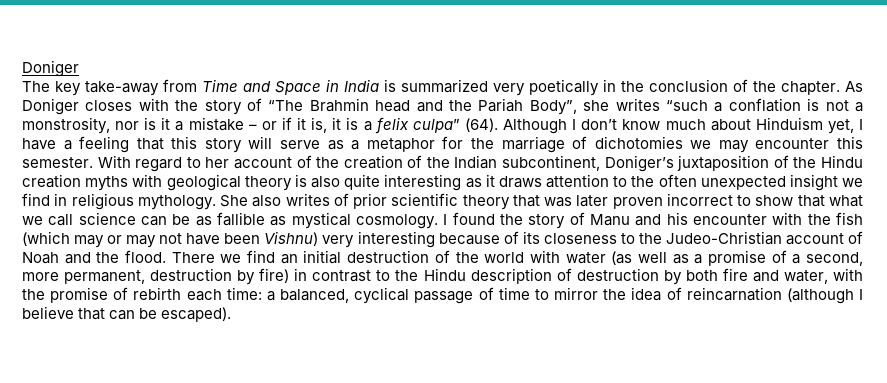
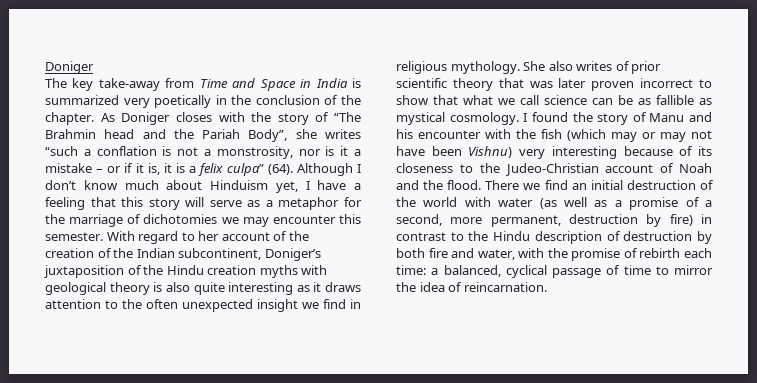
[686,287,863,304] [22,306,232,322] reincarnation (although I believe that can be escaped). -> [463,282,547,292] reincarnation.

